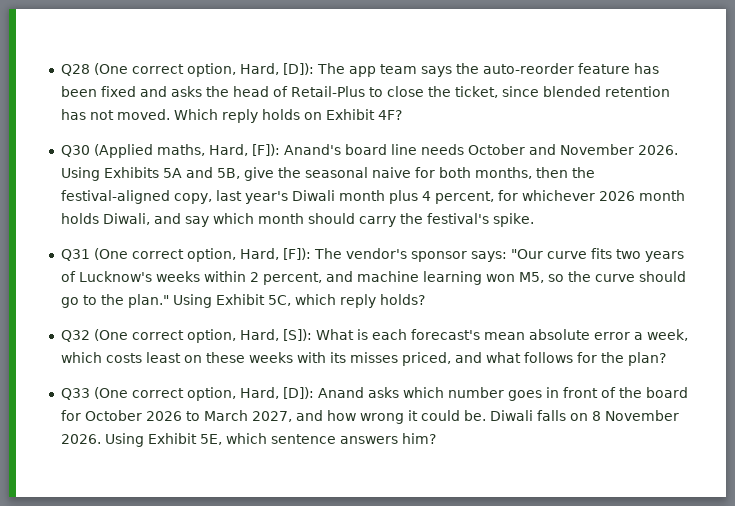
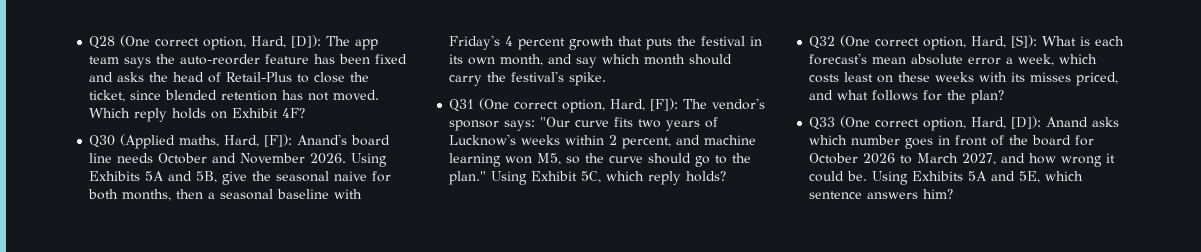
[571,167,595,178] [60,190,685,204] [60,213,150,225] the festival-aligned copy, last year's Diwali month plus 4 percent, for whichever 2026 month holds Diwali, -> [208,189,363,200] [449,35,763,50] [449,54,544,66] a seasonal baseline with Friday's 4 percent growth that puts the festival in its own month,
[489,410,679,421] [60,433,197,447] Diwali falls on 8 November 2026. Using Exhibit -> [872,171,1016,185] Using Exhibits 5A and

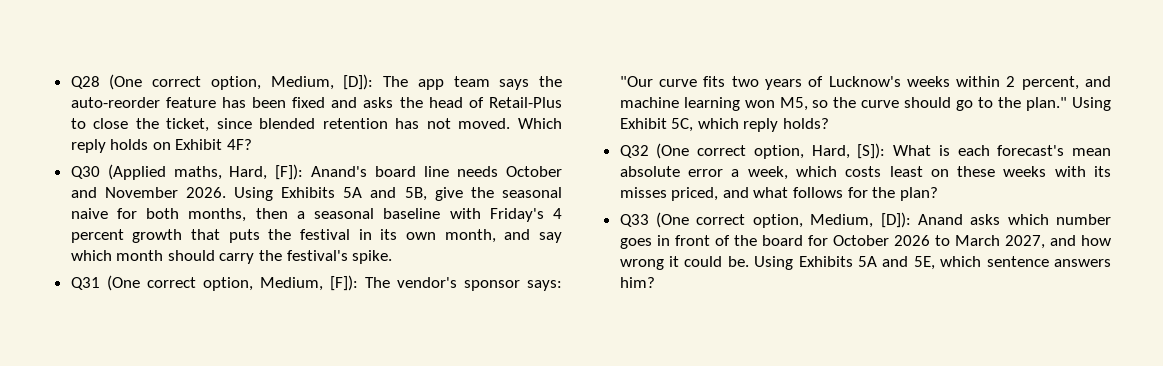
[251,36,287,48] Hard, -> [270,76,334,90] Medium,
[610,99,646,111] Hard, -> [259,277,323,291] Medium,
[971,117,1007,129] Hard, -> [810,214,874,228] Medium,

